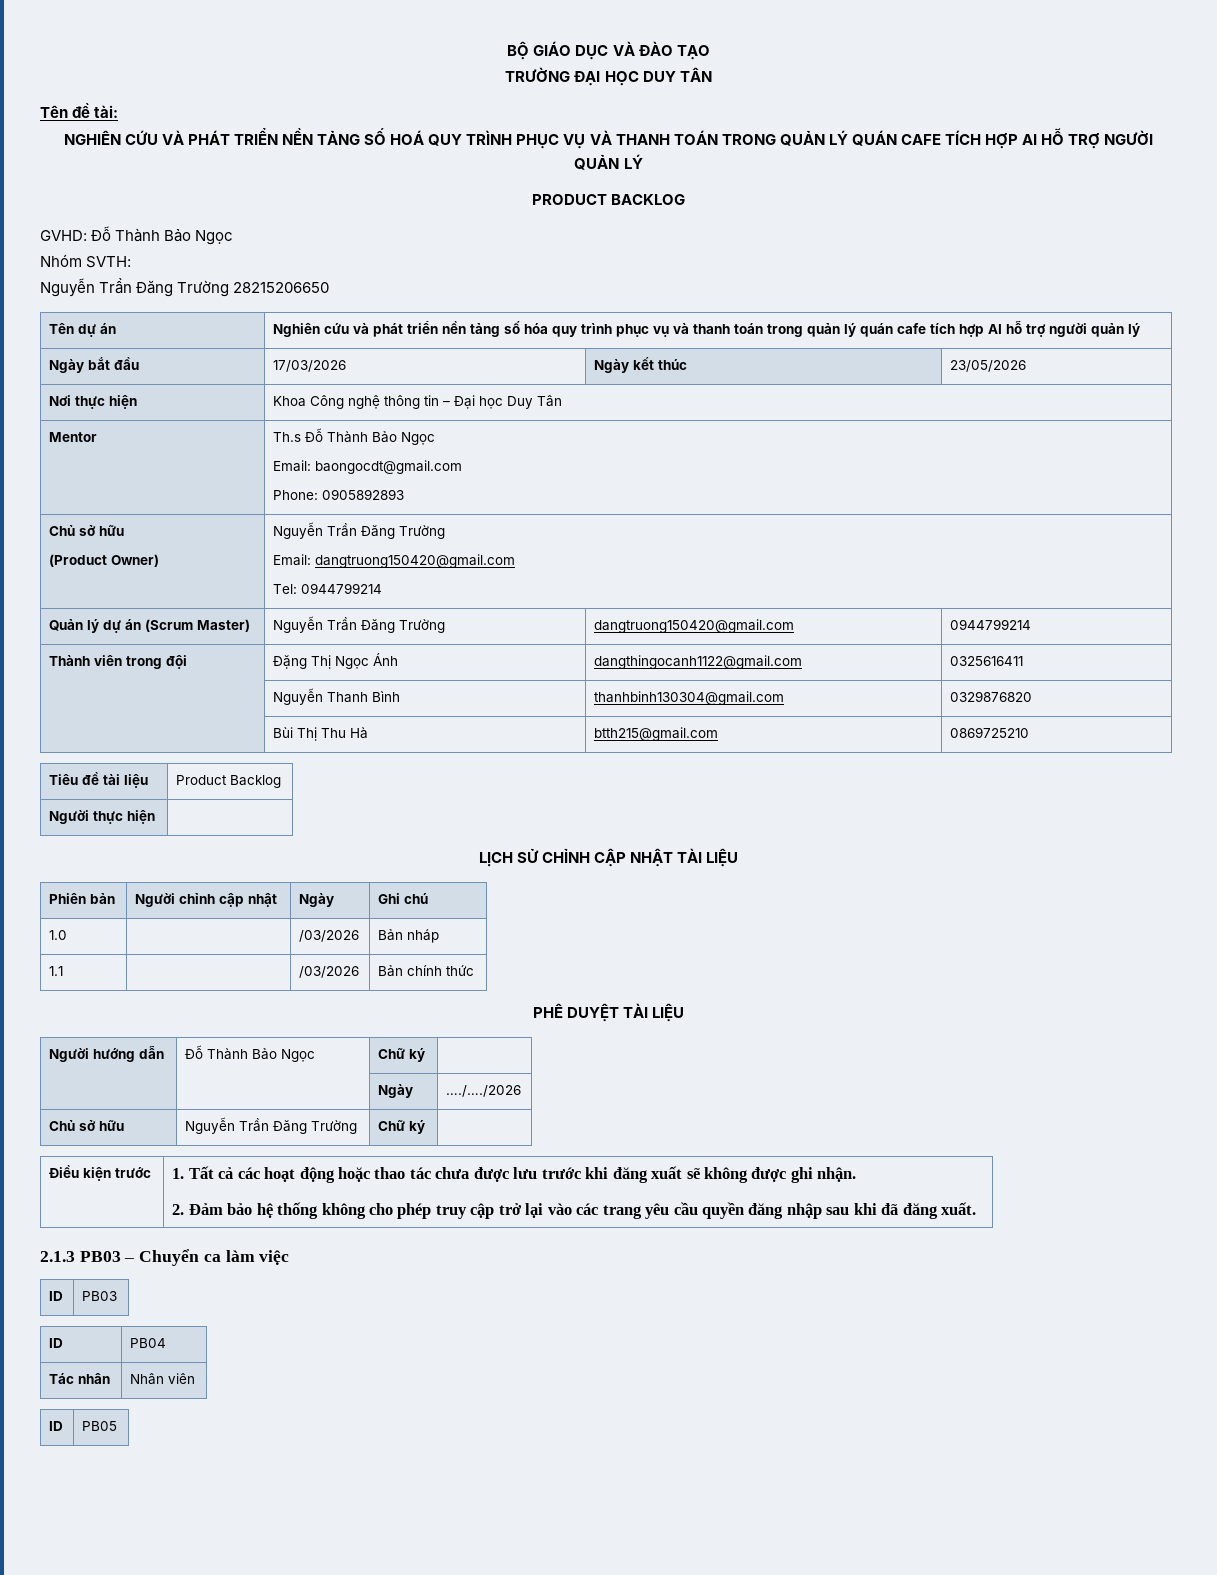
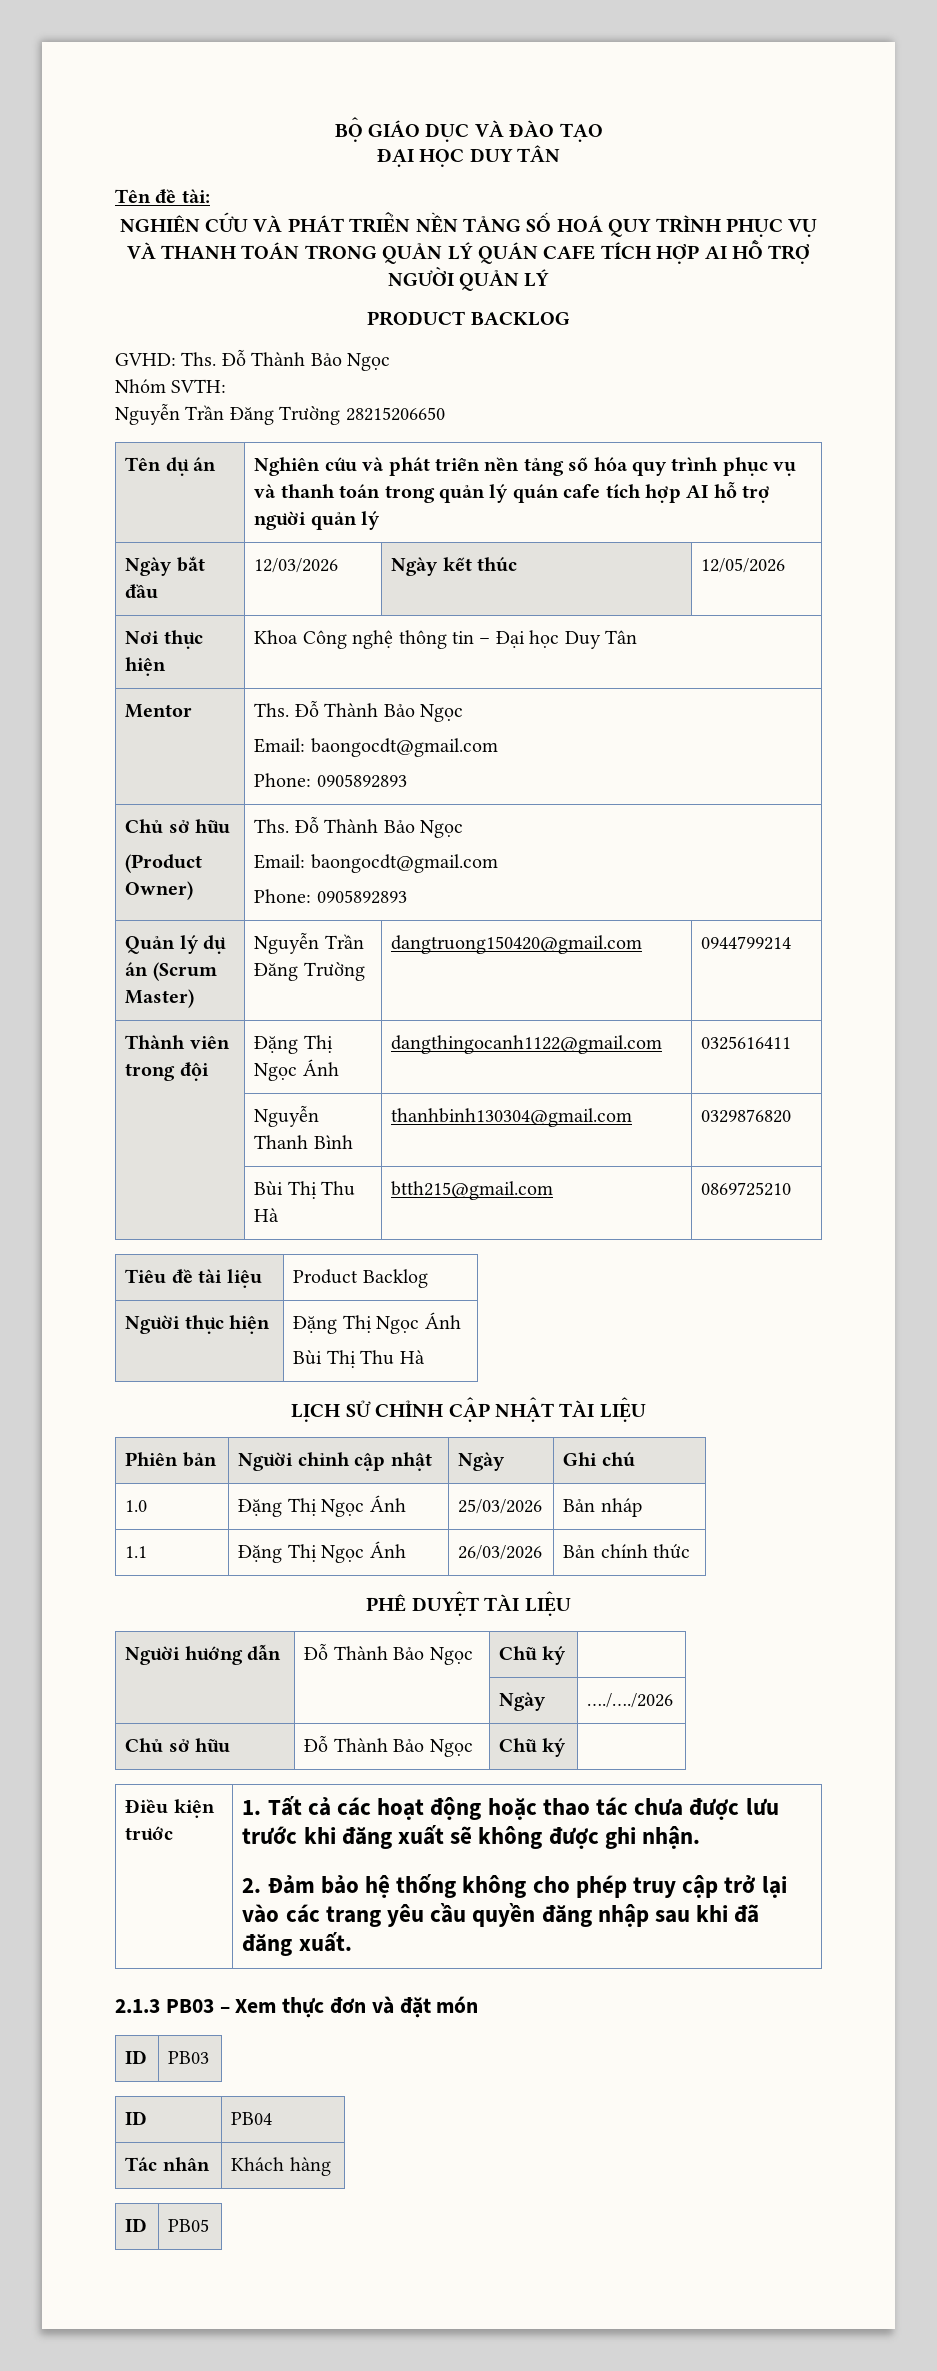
[505,67,571,82] TRƯỜNG -> (603, 132) none
(87, 235) none -> [181,352,217,366] Ths.
[273,360,347,372] 17/03/2026 -> [254,558,339,573] 12/03/2026
[950,360,1027,372] 23/05/2026 -> [701,558,786,573] 12/05/2026
[273,432,302,442] Th.s -> [254,703,290,717] Ths.
[273,522,446,539] [273,554,516,568] [273,583,383,594] Nguyễn Trần Đăng Trường // Email: dangtruong150420@gmail.com // Tel: 0944799214 -> [254,816,463,838] [254,854,498,873] [254,889,407,904] Ths. Đỗ Thành Bảo Ngọc // Email: baongocdt@gmail.com // Phone: 0905892893
(156, 817) none -> [293,1312,461,1334] [293,1350,425,1369] Đặng Thị Ngọc Ánh // Bùi Thị Thu Hà
[299,930,360,942] [378,929,440,943] [49,966,64,976] [299,966,360,978] | /03/2026 | Bản nháp // 1.1 | | /03/2026 -> [238,1495,406,1517] [458,1499,543,1514] [563,1498,642,1517] [125,1546,148,1558] [238,1541,406,1563] [458,1545,543,1560] Đặng Thị Ngọc Ánh | 25/03/2026 | Bản nháp // 1.1 | Đặng Thị Ngọc Ánh | 26/03/2026
[185,1117,358,1134] Nguyễn Trần Đăng Trường -> [304,1735,473,1757] Đỗ Thành Bảo Ngọc
[139,1249,290,1266] Chuyển ca làm việc -> [235,1996,479,2018] Xem thực đơn và đặt món
[130,1373,196,1385] Nhân viên -> [231,2157,331,2176] Khách hàng

